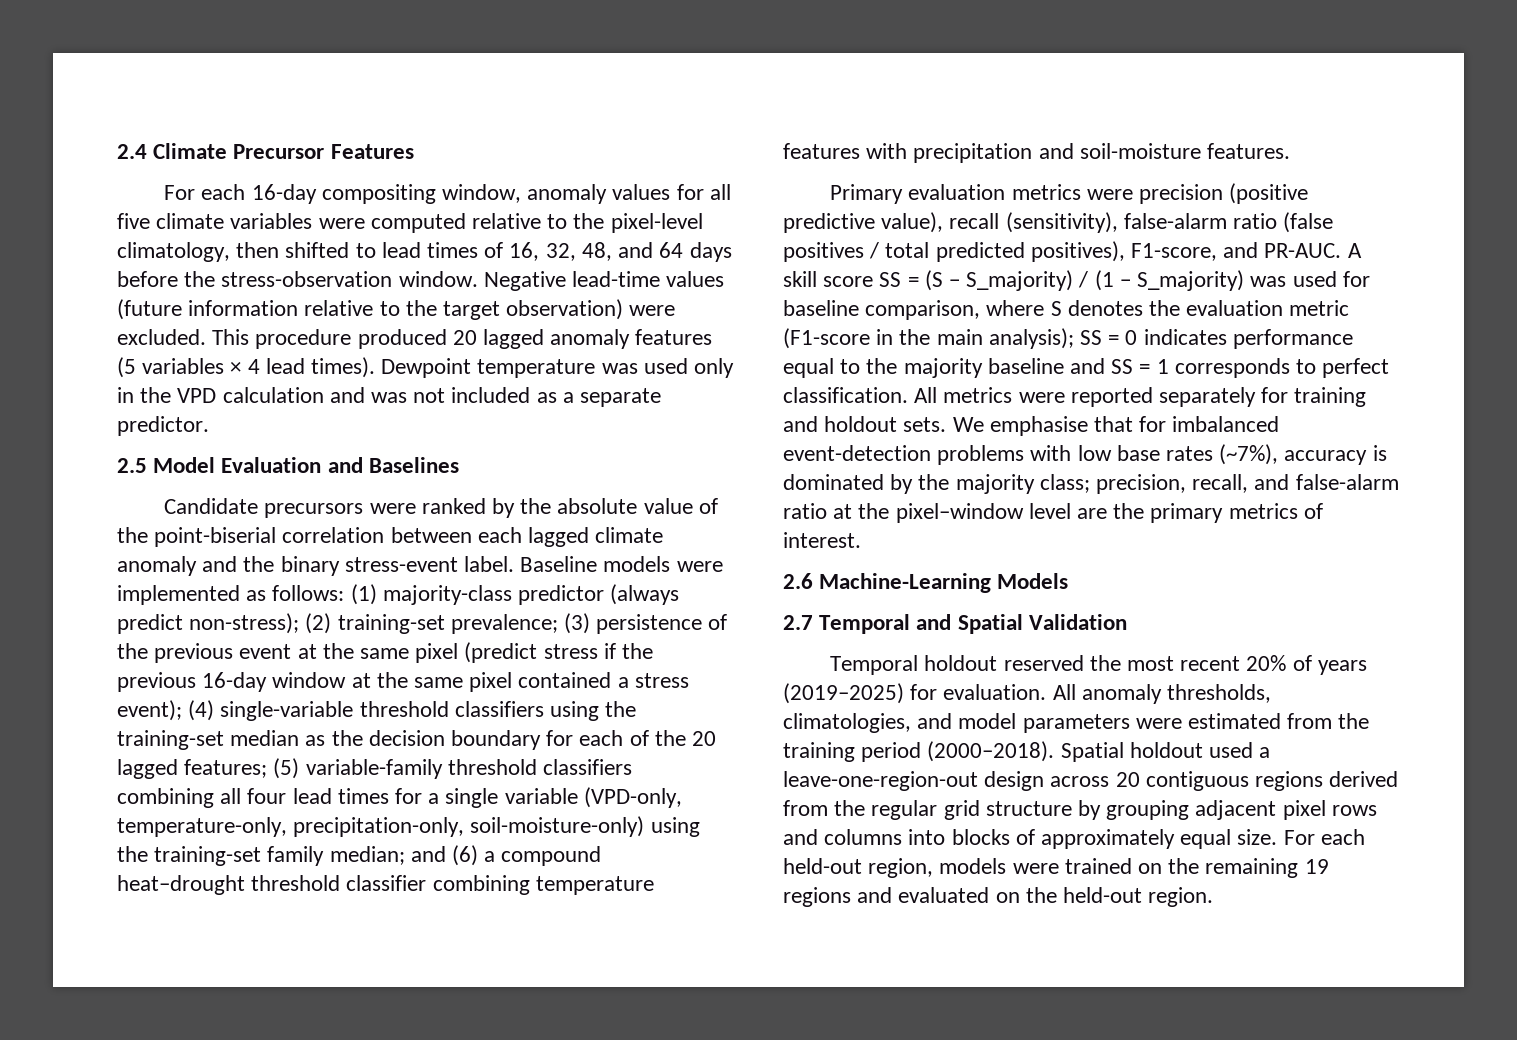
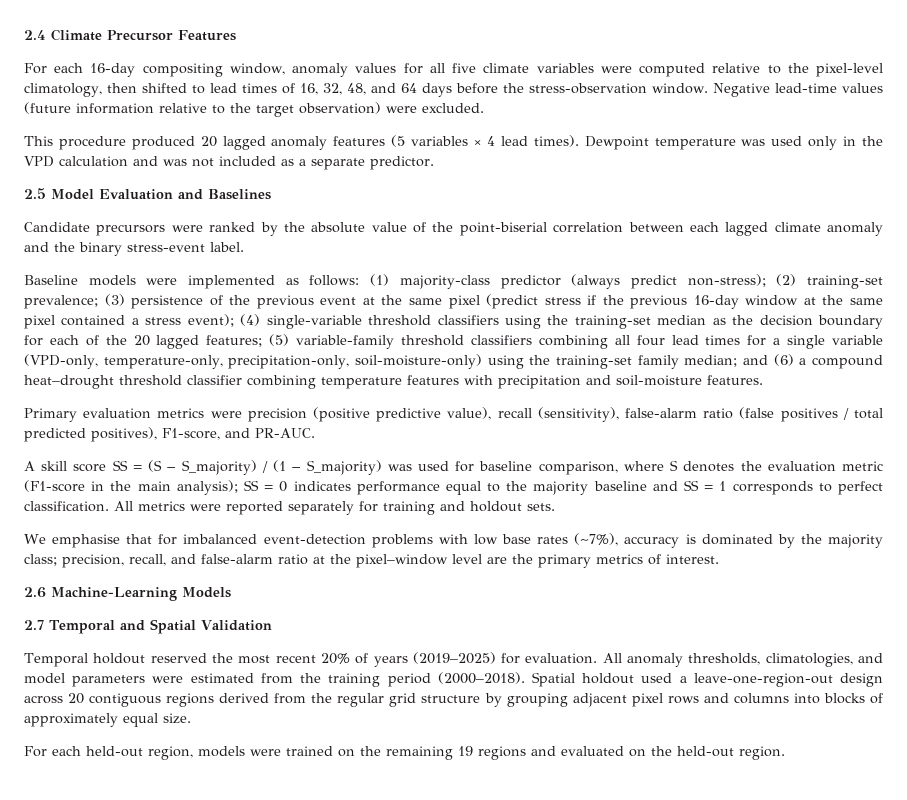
(206, 337) none -> (484, 108) //
(515, 564) none -> (244, 247) //
(1342, 250) none -> (315, 433) //
(947, 424) none -> (555, 507) //
(1278, 837) none -> (191, 718) //

